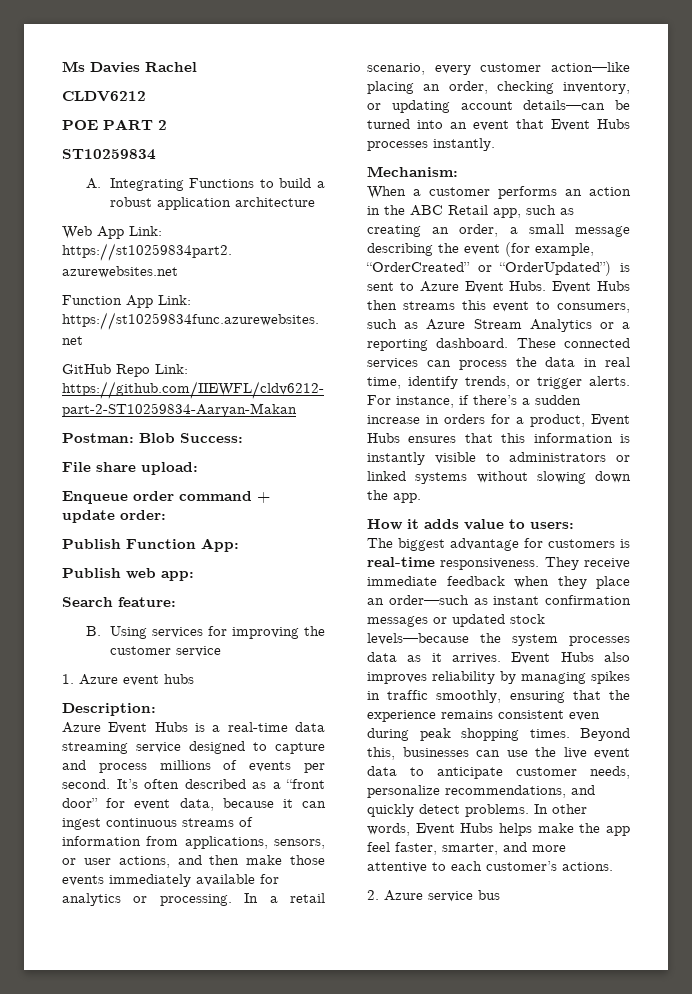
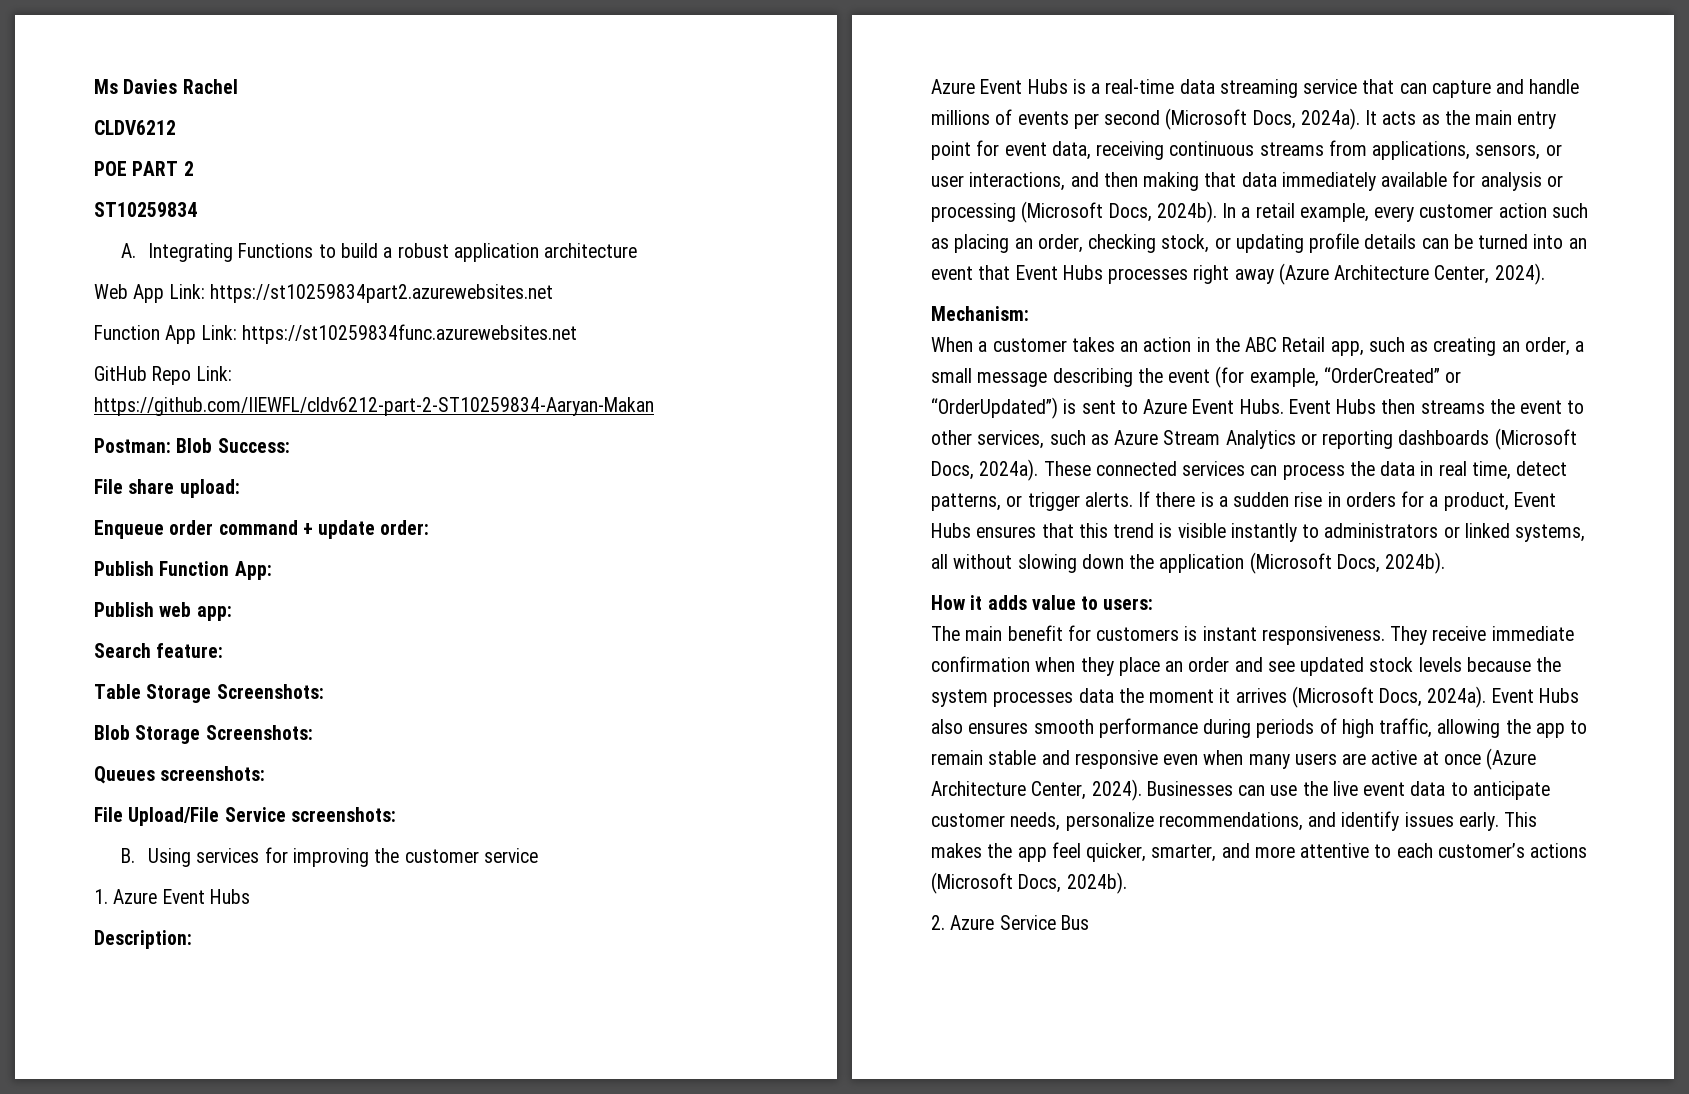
(176, 602) none -> [94,684,324,703] [94,725,313,744] [94,766,266,784] [94,807,396,826] // Table Storage Screenshots: // Blob Storage Screenshots: // Queues screenshots: // File Upload/File Service screenshots:
[123,674,194,686] event hubs -> [162,889,250,904] Event Hubs
[189,741,267,754] designed to -> [1362,79,1427,94] that can
[98,763,147,773] process -> [1529,79,1580,94] handle
[62,779,325,789] [62,798,326,811] [62,817,253,830] [62,836,141,846] second. It’s often described as a “front door” for event data, because it can ingest continuous streams of information -> [1104,108,1557,130] [931,140,1324,160] second (Microsoft Docs, 2024a). It acts as the main entry point for event data, receiving continuous streams
[118,856,170,868] actions, -> [969,172,1066,191] interactions,
[246,855,325,865] [62,874,279,887] [62,893,232,906] make those events immediately available for analytics or processing. -> [1143,171,1563,191] [931,201,1217,223] making that data immediately available for analysis or processing (Microsoft Docs, 2024b).
[367,63,425,75] scenario, -> [1299,203,1369,222] example,
[551,62,630,72] action—like -> [1498,203,1588,218] [931,238,949,249] action such as
[563,82,630,94] inventory, -> [1161,234,1210,253] stock,
[460,100,606,110] account details—can -> [1309,233,1449,253] profile details can
[433,138,495,151] instantly. -> [1193,263,1545,285] right away (Azure Architecture Center, 2024).
[498,186,557,199] performs -> [1071,337,1115,352] takes
[462,300,486,310] this -> [1489,399,1515,414] the
[557,303,630,313] consumers, -> [931,430,1045,449] other services,
[622,322,630,329] [367,338,509,351] a reporting dashboard. -> [1322,428,1577,450] [931,459,1039,481] reporting dashboards (Microsoft Docs, 2024a).
[407,376,510,389] identify trends, -> [1516,461,1568,476] [931,493,1001,511] detect patterns,
[367,395,517,408] For instance, if there’s -> [1138,491,1214,507] If there is
[367,415,420,424] increase -> [1294,492,1323,507] rise
[533,433,630,443] [367,452,476,465] information is instantly visible -> [1113,523,1297,542] trend is visible instantly
[415,472,468,484] systems -> [1515,524,1586,542] [931,554,948,569] systems, all
[393,493,421,503] app. -> [1159,552,1446,574] application (Microsoft Docs, 2024b).
[398,538,519,551] biggest advantage -> [965,625,1063,641] main benefit
[367,557,435,567] real-time -> [1202,626,1257,641] instant
[446,576,505,586] feedback -> [931,656,1030,672] confirmation
[388,595,631,605] [367,614,545,627] [367,633,630,646] [367,652,630,664] [367,671,630,684] [367,690,630,703] [367,710,600,722] [367,728,630,741] [367,747,469,760] order—such as instant confirmation messages or updated stock levels—because the system processes data as it arrives. Event Hubs also improves reliability by managing spikes in traffic smoothly, ensuring that the experience remains consistent even during peak shopping times. Beyond this, businesses -> [1188,657,1562,676] [931,686,1579,708] [931,718,1588,738] [931,748,1537,770] [931,779,1233,801] order and see updated stock levels because the system processes data the moment it arrives (Microsoft Docs, 2024a). Event Hubs also ensures smooth performance during periods of high traffic, allowing the app to remain stable and responsive even when many users are active at once (Azure Architecture Center, 2024). Businesses
[367,804,587,817] [367,823,574,836] quickly detect problems. In other words, Event Hubs helps make -> [1341,811,1538,831] [931,843,982,858] identify issues early. This makes
[395,842,437,855] faster, -> [1086,843,1147,862] quicker,
[562,862,613,871] actions. -> [1530,843,1588,858] [931,872,1127,894] actions (Microsoft Docs, 2024b).
[428,890,500,902] service bus -> [999,915,1089,930] Service Bus

